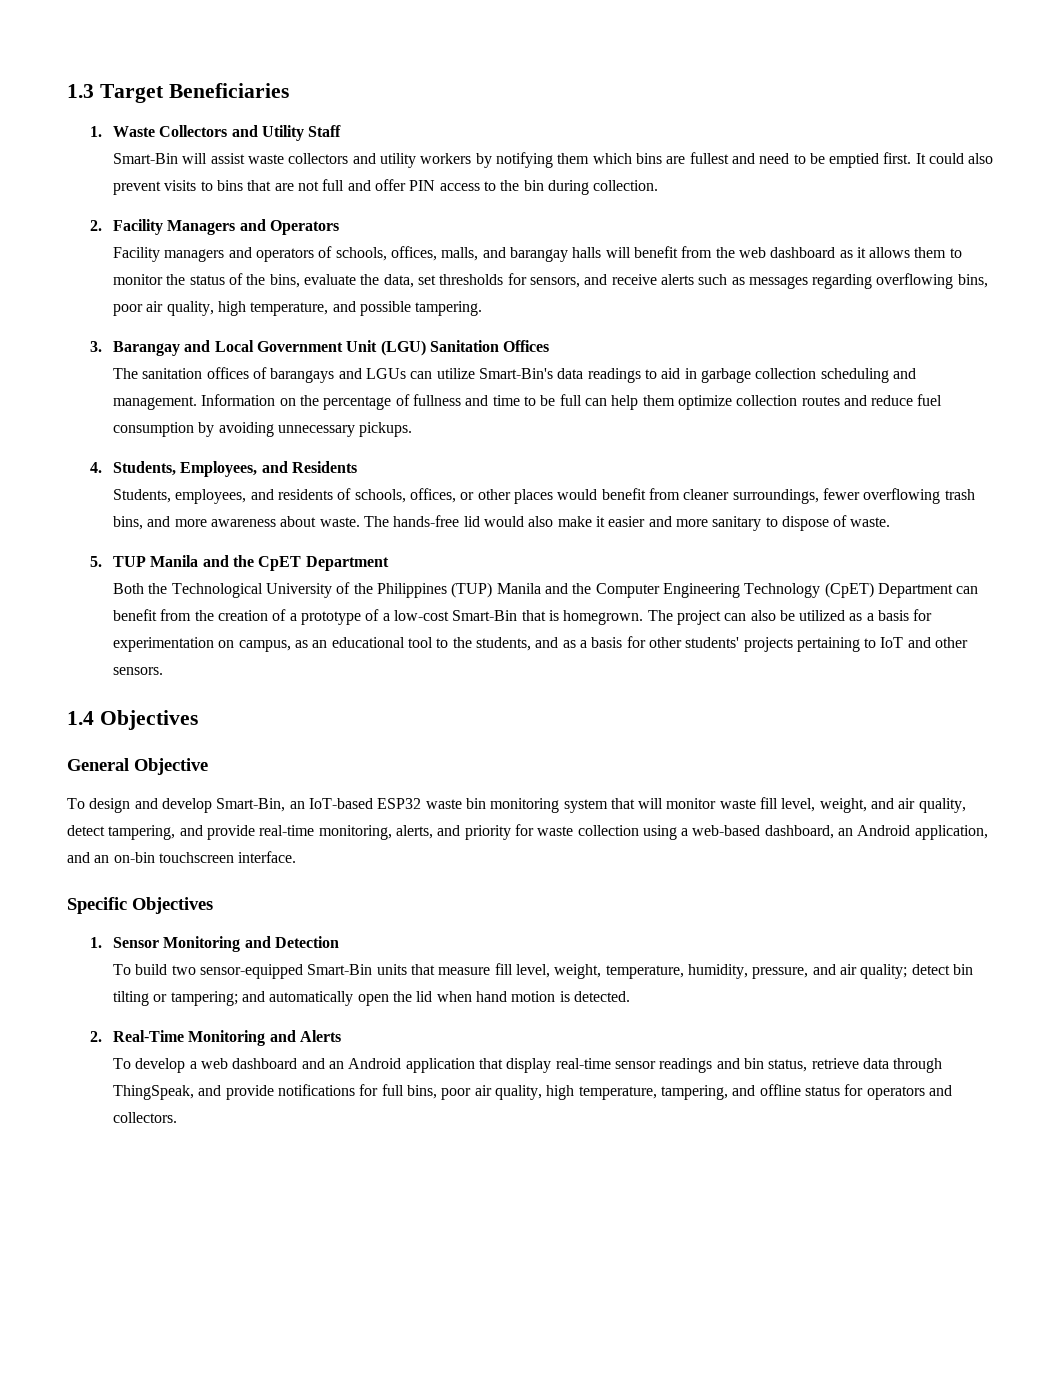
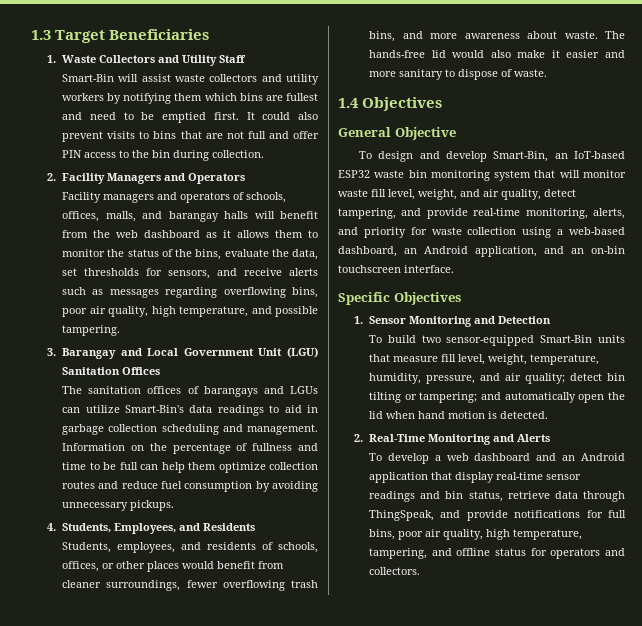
[90,555,389,571] [113,582,979,598] [113,609,933,625] [113,636,969,652] [113,667,164,675] // 5. TUP Manila and the CpET Department // Both the Technological University of the Philippines (TUP) Manila and the Computer Engineering Technology (CpET) Department can benefit from the creation of a prototype of a low-cost Smart-Bin that is homegrown. The project can also be utilized as a basis for experimentation on campus, as an educational tool to the students, and as a basis for other students' projects pertaining to IoT and other sensors. -> (548, 73) none

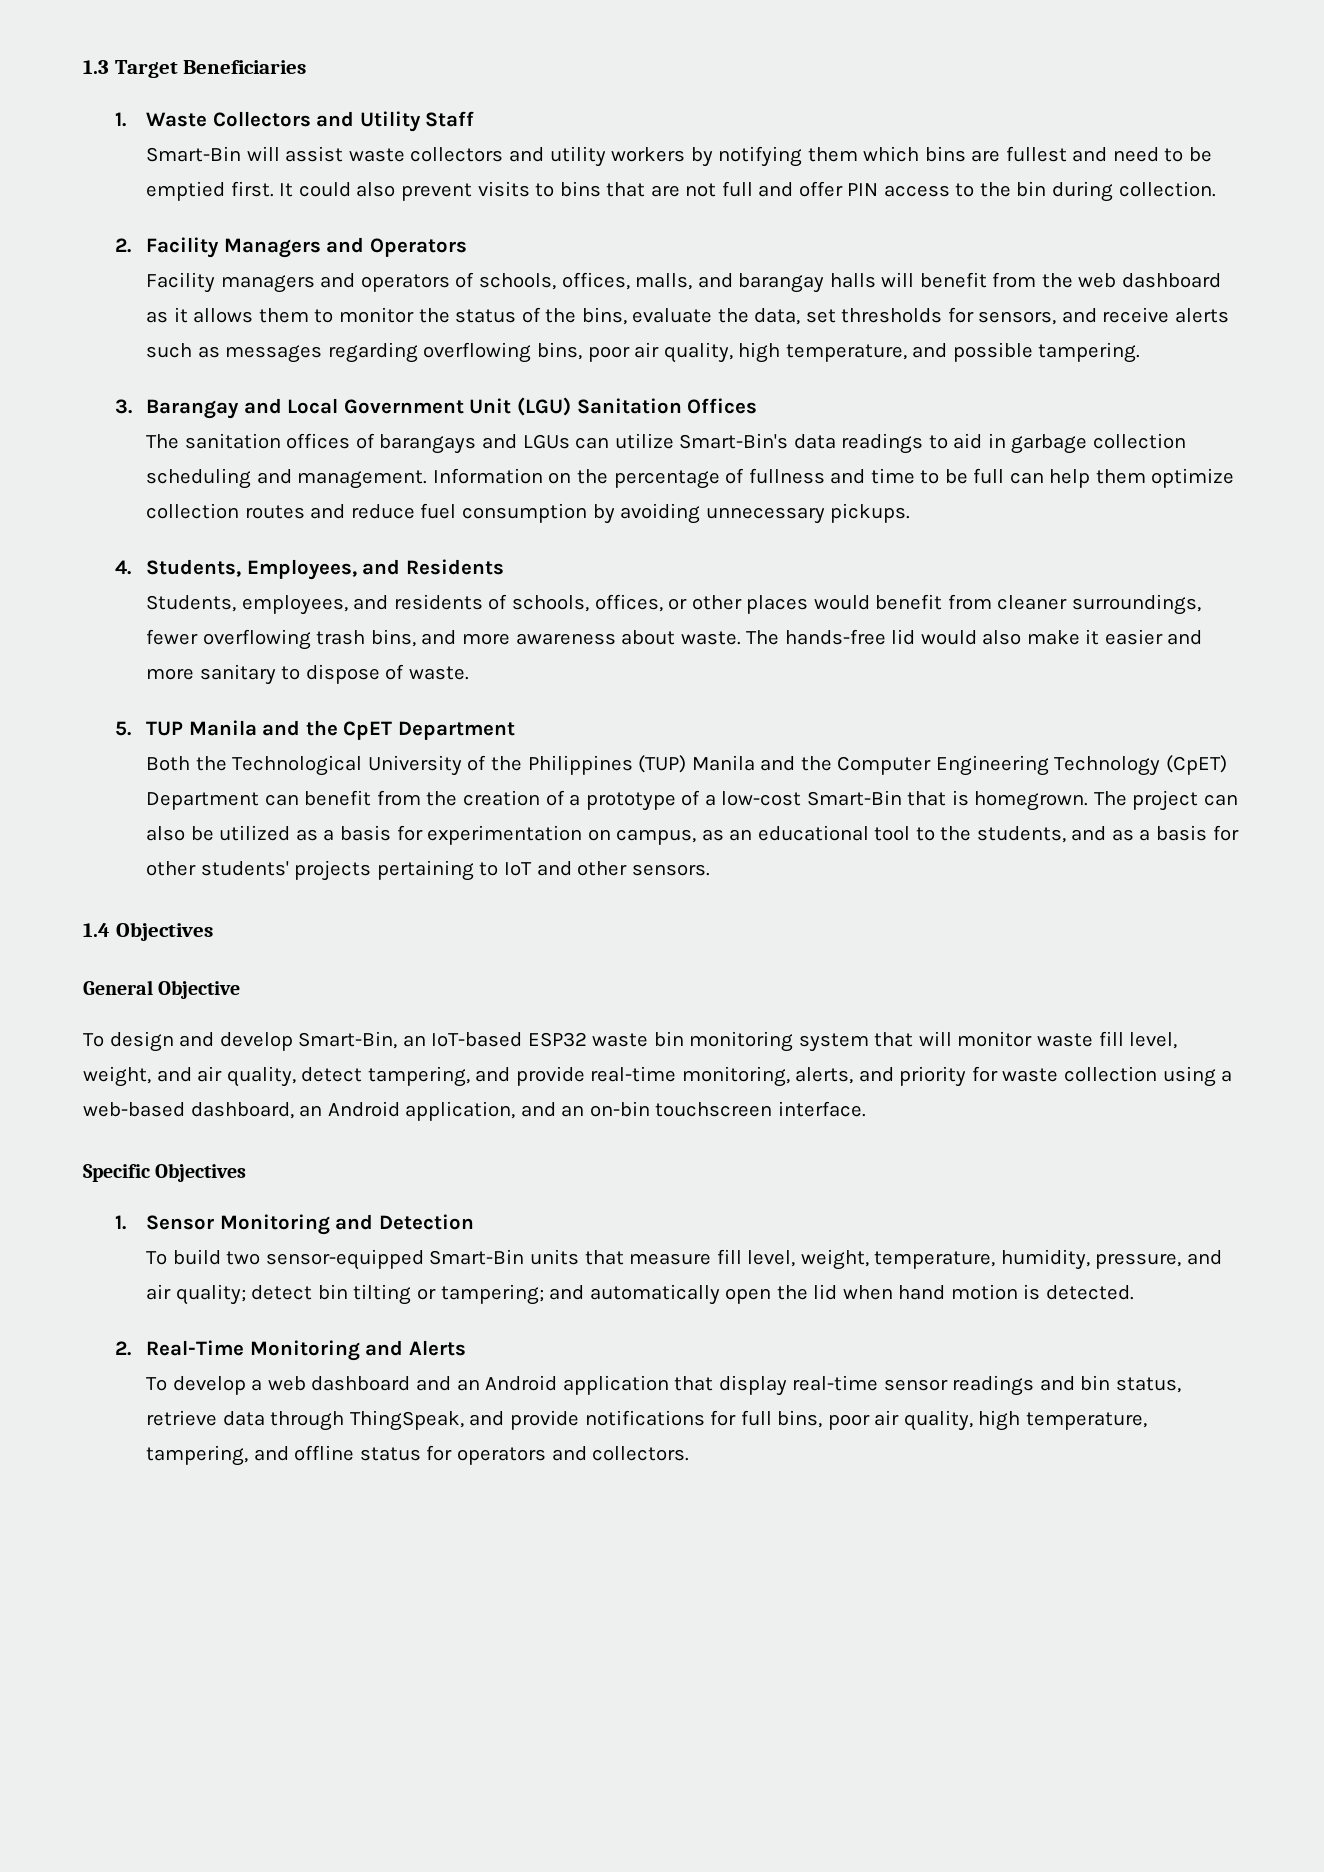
(548, 73) none -> [114,720,515,740] [146,755,1227,776] [146,790,1238,811] [146,825,1239,845] [146,860,710,881] // 5. TUP Manila and the CpET Department // Both the Technological University of the Philippines (TUP) Manila and the Computer Engineering Technology (CpET) Department can benefit from the creation of a prototype of a low-cost Smart-Bin that is homegrown. The project can also be utilized as a basis for experimentation on campus, as an educational tool to the students, and as a basis for other students' projects pertaining to IoT and other sensors.

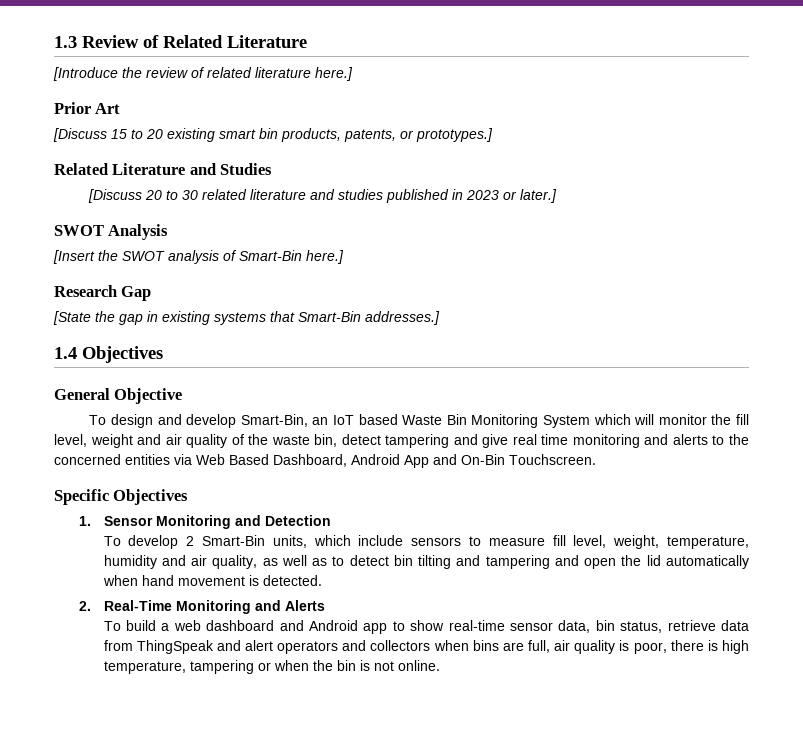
[114,60,307,78] [114,111,475,132] [146,146,1212,167] [146,181,1216,202] [114,237,467,258] [146,272,1221,293] [146,307,1229,325] [146,342,1141,363] [114,397,758,419] [146,433,1186,454] [146,468,1235,489] [146,503,911,524] [114,559,504,580] [146,594,1201,615] [146,629,1203,650] [146,664,469,685] [114,720,515,740] [146,755,1227,776] [146,790,1238,811] [146,825,1239,845] [146,860,710,881] Target Beneficiaries // 1. Waste Collectors and Utility Staff // Smart-Bin will assist waste collectors and utility workers by notifying them which bins are fullest and need to be emptied first. It could also prevent visits to bins that are not full and offer PIN access to the bin during collection. // 2. Facility Managers and Operators // Facility managers and operators of schools, offices, malls, and barangay halls will benefit from the web dashboard as it allows them to monitor the status of the bins, evaluate the data, set thresholds for sensors, and receive alerts such as messages regarding overflowing bins, poor air quality, high temperature, and possible tampering. // 3. Barangay and Local Government Unit (LGU) Sanitation Offices // The sanitation offices of barangays and LGUs can utilize Smart-Bin's data readings to aid in garbage collection scheduling and management. Information on the percentage of fullness and time to be full can help them optimize collection routes and reduce fuel consumption by avoiding unnecessary pickups. // 4. Students, Employees, and Residents // Students, employees, and residents of schools, offices, or other places would benefit from cleaner surroundings, fewer overflowing trash bins, and more awareness about waste. The hands-free lid would also make it easier and more sanitary to dispose of waste. // 5. TUP Manila and the CpET Department // Both the Technological University of the Philippines (TUP) Manila and the Computer Engineering Technology (CpET) Department can benefit from the creation of a prototype of a low-cost Smart-Bin that is homegrown. The project can also be utilized as a basis for experimentation on campus, as an educational tool to the students, and as a basis for other students' projects pertaining to IoT and other sensors. -> [82,35,307,48] [53,67,353,81] [54,102,121,114] [53,128,493,142] [54,163,273,175] [88,189,558,203] [54,224,169,240] [53,250,344,264] [54,285,152,301] [53,311,440,325] Review of Related Literature // [Introduce the review of related literature here.] // Prior Art // [Discuss 15 to 20 existing smart bin products, patents, or prototypes.] // Related Literature and Studies // [Discuss 20 to 30 related literature and studies published in 2023 or later.] // SWOT Analysis // [Insert the SWOT analysis of Smart-Bin here.] // Research Gap // [State the gap in existing systems that Smart-Bin addresses.]
[431,1031,914,1052] IoT-based ESP32 waste bin monitoring system that -> [332,414,631,428] IoT based Waste Bin Monitoring System which
[1037,1031,1178,1049] [83,1066,1233,1087] [83,1101,866,1121] waste fill level, weight, and air quality, detect tampering, and provide real-time monitoring, alerts, and priority for waste collection using a web-based dashboard, an Android application, and an on-bin touchscreen interface. -> [711,414,750,425] [54,434,749,448] [54,454,596,468] the fill level, weight and air quality of the waste bin, detect tampering and give real time monitoring and alerts to the concerned entities via Web Based Dashboard, Android App and On-Bin Touchscreen.
[172,1249,624,1270] build two sensor-equipped Smart-Bin units that -> [128,535,481,549] develop 2 Smart-Bin units, which include sensors to
[1000,1249,1222,1270] [146,1284,720,1305] humidity, pressure, and air quality; detect bin tilting or tampering; and automatically -> [103,555,579,569] humidity and air quality, as well as to detect bin tilting and tampering and
(838, 1292) none -> [665,555,749,569] automatically
[950,1284,1018,1300] motion -> [177,576,245,586] movement
[172,1376,246,1395] develop -> [125,620,156,631] build
[456,1375,1181,1396] [146,1410,1147,1431] [146,1445,690,1466] an Android application that display real-time sensor readings and bin status, retrieve data through ThingSpeak, and provide notifications for full bins, poor air quality, high temperature, tampering, and offline status for operators and collectors. -> [308,620,750,634] [103,640,750,654] [103,660,440,674] Android app to show real-time sensor data, bin status, retrieve data from ThingSpeak and alert operators and collectors when bins are full, air quality is poor, there is high temperature, tampering or when the bin is not online.

